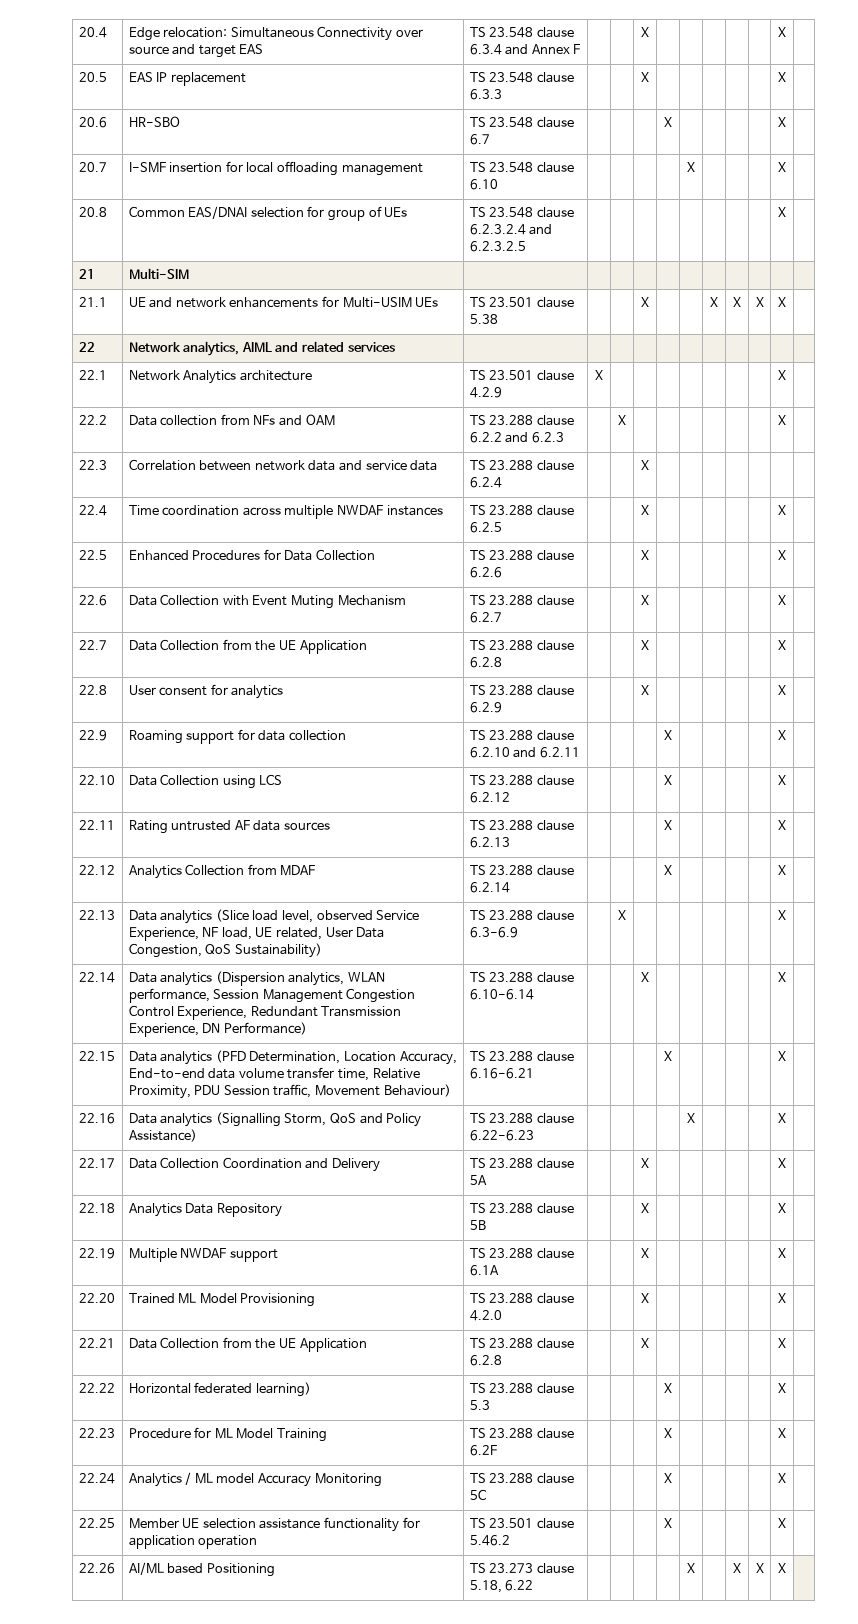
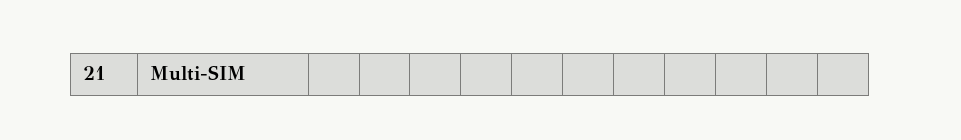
[78,27,107,38] [128,26,423,41] [128,44,264,58] [469,27,574,38] [469,44,581,55] [641,27,649,37] [778,27,786,37] [78,72,107,82] [128,72,246,86] [469,72,574,83] [469,89,502,100] [641,72,649,82] [778,72,786,82] [78,117,107,128] [128,116,180,127] [469,117,574,128] [469,134,490,145] [664,117,672,127] [778,117,786,127] [78,162,107,172] [128,161,423,176] [469,162,574,173] [469,179,498,190] [687,162,695,172] [778,162,786,172] [78,207,107,217] [128,206,408,221] [469,207,574,218] [469,224,553,235] [469,241,526,252] [778,207,786,217] [78,269,95,279] [128,268,189,279] [78,297,107,307] [128,296,439,308] [469,297,574,308] [469,314,498,324] [641,297,649,307] [710,297,718,307] [733,297,741,307] [755,297,764,307] [778,297,786,307] [78,342,95,352] [128,341,395,356] [78,370,107,380] [128,370,312,384] [469,370,574,381] [469,387,502,398] [595,370,603,380] [778,370,786,380] [78,415,107,425] [128,414,335,426] [469,415,574,426] [469,432,564,443] [618,415,626,425] [778,415,786,425] [78,460,107,470] [128,459,438,471] [469,460,574,471] [469,477,502,488] [641,460,649,470] [78,505,107,516] [128,505,443,519] [469,505,574,516] [469,522,502,533] [641,505,649,515] [778,505,786,515] [78,550,107,560] [128,549,375,561] [469,550,574,561] [469,567,502,578] [641,550,649,560] [778,550,786,560] [78,595,107,606] [128,594,406,609] [469,595,574,606] [469,612,502,623] [641,595,649,605] [778,595,786,605] [78,640,107,650] [128,639,367,654] [469,640,574,651] [469,657,502,668] [641,640,649,650] [778,640,786,650] [78,685,107,695] [128,684,284,699] [469,685,574,696] [469,702,502,713] [641,685,649,695] [778,685,786,695] [78,730,107,741] [128,729,346,744] [469,730,574,741] [469,747,580,758] [664,730,672,740] [778,730,786,740] [78,775,115,785] [128,774,283,789] [469,775,574,786] [469,792,510,803] [664,775,672,785] [778,775,786,785] [78,820,115,830] [128,820,330,834] [469,820,574,831] [469,837,510,848] [664,820,672,830] [778,820,786,830] [78,865,115,875] [128,864,316,879] [469,865,574,876] [469,882,510,893] [664,865,672,875] [778,865,786,875] [78,910,115,920] [128,909,420,924] [128,927,385,941] [128,943,322,958] [469,910,574,921] [469,927,518,938] [618,910,626,920] [778,910,786,920] [78,972,115,983] [128,971,385,986] [128,988,416,1003] [128,1005,402,1020] [128,1022,307,1037] [469,972,574,983] [469,989,534,1000] [641,972,649,982] [778,972,786,982] [78,1051,115,1061] [128,1050,457,1065] [128,1067,420,1081] [128,1084,451,1099] [469,1051,574,1062] [469,1068,534,1079] [664,1051,672,1061] [778,1051,786,1061] [78,1113,115,1124] [128,1112,422,1127] [128,1129,197,1142] [469,1113,574,1124] [469,1130,534,1141] [687,1113,695,1123] [778,1113,786,1123] [78,1158,115,1168] [128,1157,380,1172] [469,1158,574,1169] [469,1175,487,1185] [641,1158,649,1168] [778,1158,786,1168] [78,1203,115,1213] [128,1203,282,1217] [469,1203,574,1214] [469,1220,486,1230] [641,1203,649,1213] [778,1203,786,1213] [78,1248,115,1259] [128,1248,278,1262] [469,1248,574,1259] [469,1265,499,1276] [641,1248,649,1258] [778,1248,786,1258] [78,1293,115,1303] [128,1293,316,1307] [469,1293,574,1304] [469,1310,502,1321] [641,1293,649,1303] [778,1293,786,1303] [78,1338,115,1348] [128,1337,367,1352] [469,1338,574,1349] [469,1355,502,1366] [641,1338,649,1348] [778,1338,786,1348] [78,1383,115,1393] [128,1382,311,1397] [469,1383,574,1394] [469,1400,490,1410] [664,1383,672,1393] [778,1383,786,1393] [78,1428,115,1438] [128,1427,327,1442] [469,1428,574,1439] [469,1445,497,1456] [664,1428,672,1438] [778,1428,786,1438] [78,1473,115,1484] [128,1472,382,1487] [469,1473,574,1484] [469,1489,486,1500] [664,1473,672,1483] [778,1473,786,1483] [78,1518,115,1528] [128,1517,420,1532] [128,1535,258,1549] [469,1518,574,1529] [469,1535,510,1546] [664,1518,672,1528] [778,1518,786,1528] [78,1563,115,1574] [128,1562,275,1577] [469,1563,574,1574] [469,1580,534,1593] [687,1563,695,1573] [733,1563,741,1573] [755,1563,764,1573] [778,1563,786,1573] 20.4 | Edge relocation: Simultaneous Connectivity over source and target EAS | TS 23.548 clause 6.3.4 and Annex F | | | X | | | | | | X | // 20.5 | EAS IP replacement | TS 23.548 clause 6.3.3 | | | X | | | | | | X | // 20.6 | HR-SBO | TS 23.548 clause 6.7 | | | | X | | | | | X | // 20.7 | I-SMF insertion for local offloading management | TS 23.548 clause 6.10 | | | | | X | | | | X | // 20.8 | Common EAS/DNAI selection for group of UEs | TS 23.548 clause 6.2.3.2.4 and 6.2.3.2.5 | | | | | | | | | X | // 21 | Multi-SIM | | | | | | | | | | | // 21.1 | UE and network enhancements for Multi-USIM UEs | TS 23.501 clause 5.38 | | | X | | | X | X | X | X | // 22 | Network analytics, AIML and related services | | | | | | | | | | | // 22.1 | Network Analytics architecture | TS 23.501 clause 4.2.9 | X | | | | | | | | X | // 22.2 | Data collection from NFs and OAM | TS 23.288 clause 6.2.2 and 6.2.3 | | X | | | | | | | X | // 22.3 | Correlation between network data and service data | TS 23.288 clause 6.2.4 | | | X | | | | | | | // 22.4 | Time coordination across multiple NWDAF instances | TS 23.288 clause 6.2.5 | | | X | | | | | | X | // 22.5 | Enhanced Procedures for Data Collection | TS 23.288 clause 6.2.6 | | | X | | | | | | X | // 22.6 | Data Collection with Event Muting Mechanism | TS 23.288 clause 6.2.7 | | | X | | | | | | X | // 22.7 | Data Collection from the UE Application | TS 23.288 clause 6.2.8 | | | X | | | | | | X | // 22.8 | User consent for analytics | TS 23.288 clause 6.2.9 | | | X | | | | | | X | // 22.9 | Roaming support for data collection | TS 23.288 clause 6.2.10 and 6.2.11 | | | | X | | | | | X | // 22.10 | Data Collection using LCS | TS 23.288 clause 6.2.12 | | | | X | | | | | X | // 22.11 | Rating untrusted AF data sources | TS 23.288 clause 6.2.13 | | | | X | | | | | X | // 22.12 | Analytics Collection from MDAF | TS 23.288 clause 6.2.14 | | | | X | | | | | X | // 22.13 | Data analytics (Slice load level, observed Service Experience, NF load, UE related, User Data Congestion, QoS Sustainability) | TS 23.288 clause 6.3-6.9 | | X | | | | | | | X | // 22.14 | Data analytics (Dispersion analytics, WLAN performance, Session Management Congestion Control Experience, Redundant Transmission Experience, DN Performance) | TS 23.288 clause 6.10-6.14 | | | X | | | | | | X | // 22.15 | Data analytics (PFD Determination, Location Accuracy, End-to-end data volume transfer time, Relative Proximity, PDU Session traffic, Movement Behaviour) | TS 23.288 clause 6.16-6.21 | | | | X | | | | | X | // 22.16 | Data analytics (Signalling Storm, QoS and Policy Assistance) | TS 23.288 clause 6.22-6.23 | | | | | X | | | | X | // 22.17 | Data Collection Coordination and Delivery | TS 23.288 clause 5A | | | X | | | | | | X | // 22.18 | Analytics Data Repository | TS 23.288 clause 5B | | | X | | | | | | X | // 22.19 | Multiple NWDAF support | TS 23.288 clause 6.1A | | | X | | | | | | X | // 22.20 | Trained ML Model Provisioning | TS 23.288 clause 4.2.0 | | | X | | | | | | X | // 22.21 | Data Collection from the UE Application | TS 23.288 clause 6.2.8 | | | X | | | | | | X | // 22.22 | Horizontal federated learning) | TS 23.288 clause 5.3 | | | | X | | | | | X | // 22.23 | Procedure for ML Model Training | TS 23.288 clause 6.2F | | | | X | | | | | X | // 22.24 | Analytics / ML model Accuracy Monitoring | TS 23.288 clause 5C | | | | X | | | | | X | // 22.25 | Member UE selection assistance functionality for application operation | TS 23.501 clause 5.46.2 | | | | X | | | | | X | // 22.26 | AI/ML based Positioning | TS 23.273 clause 5.18, 6.22 | | | | | X | | X | X | X -> [83,66,106,80] [150,65,247,81] 21 | Multi-SIM | | | | | | | | | |

